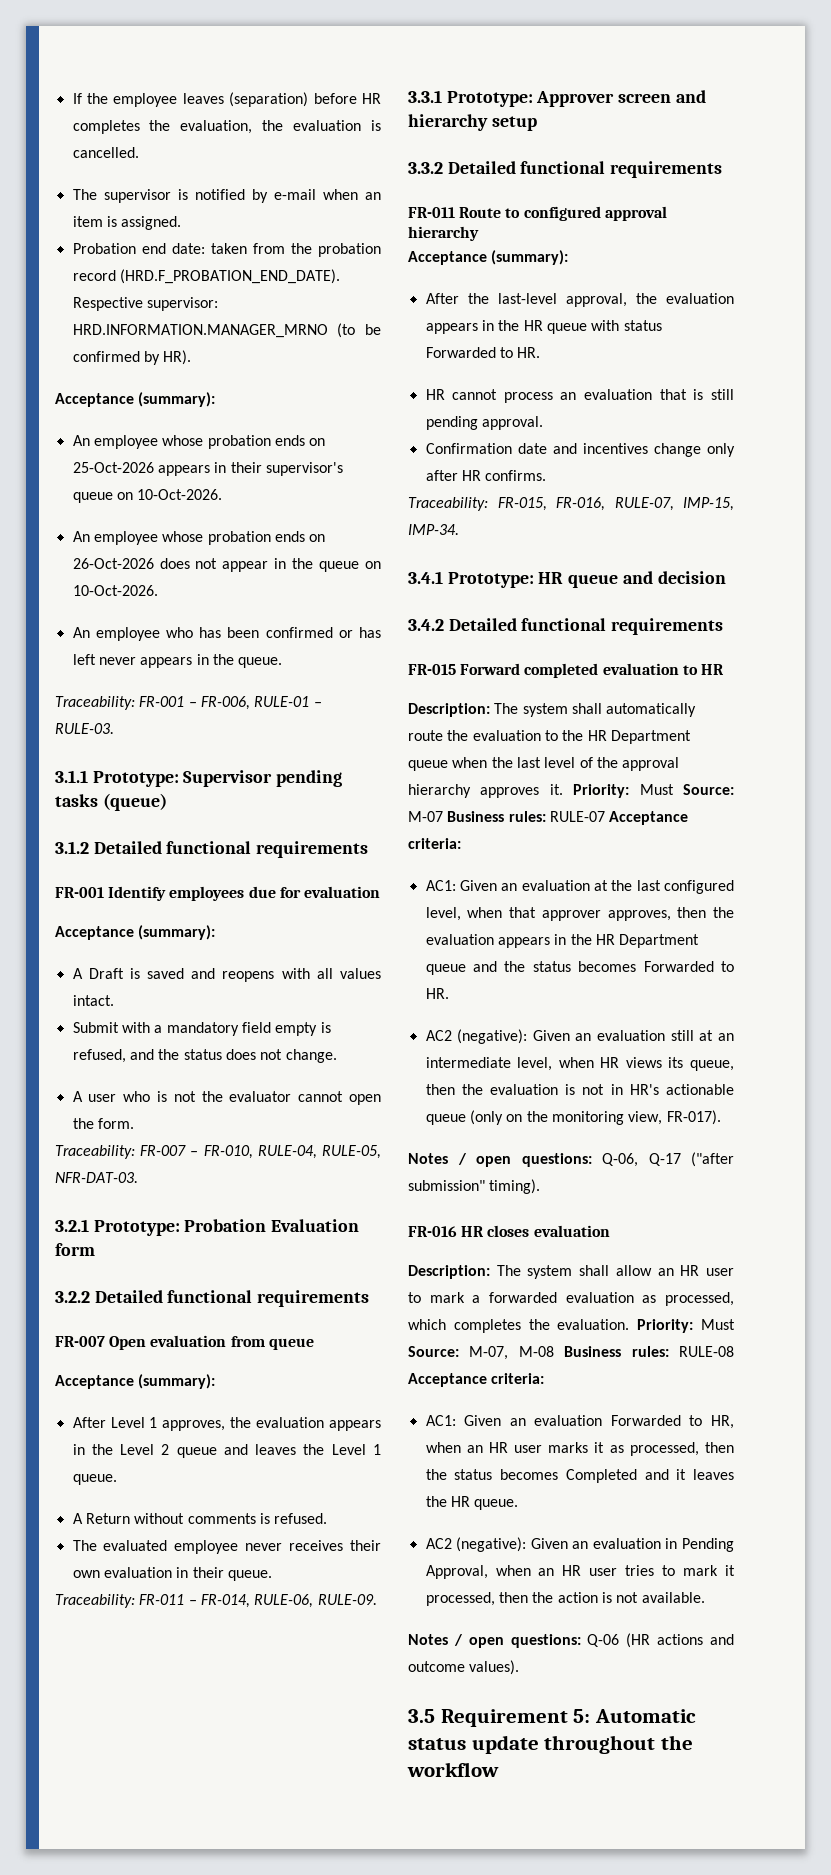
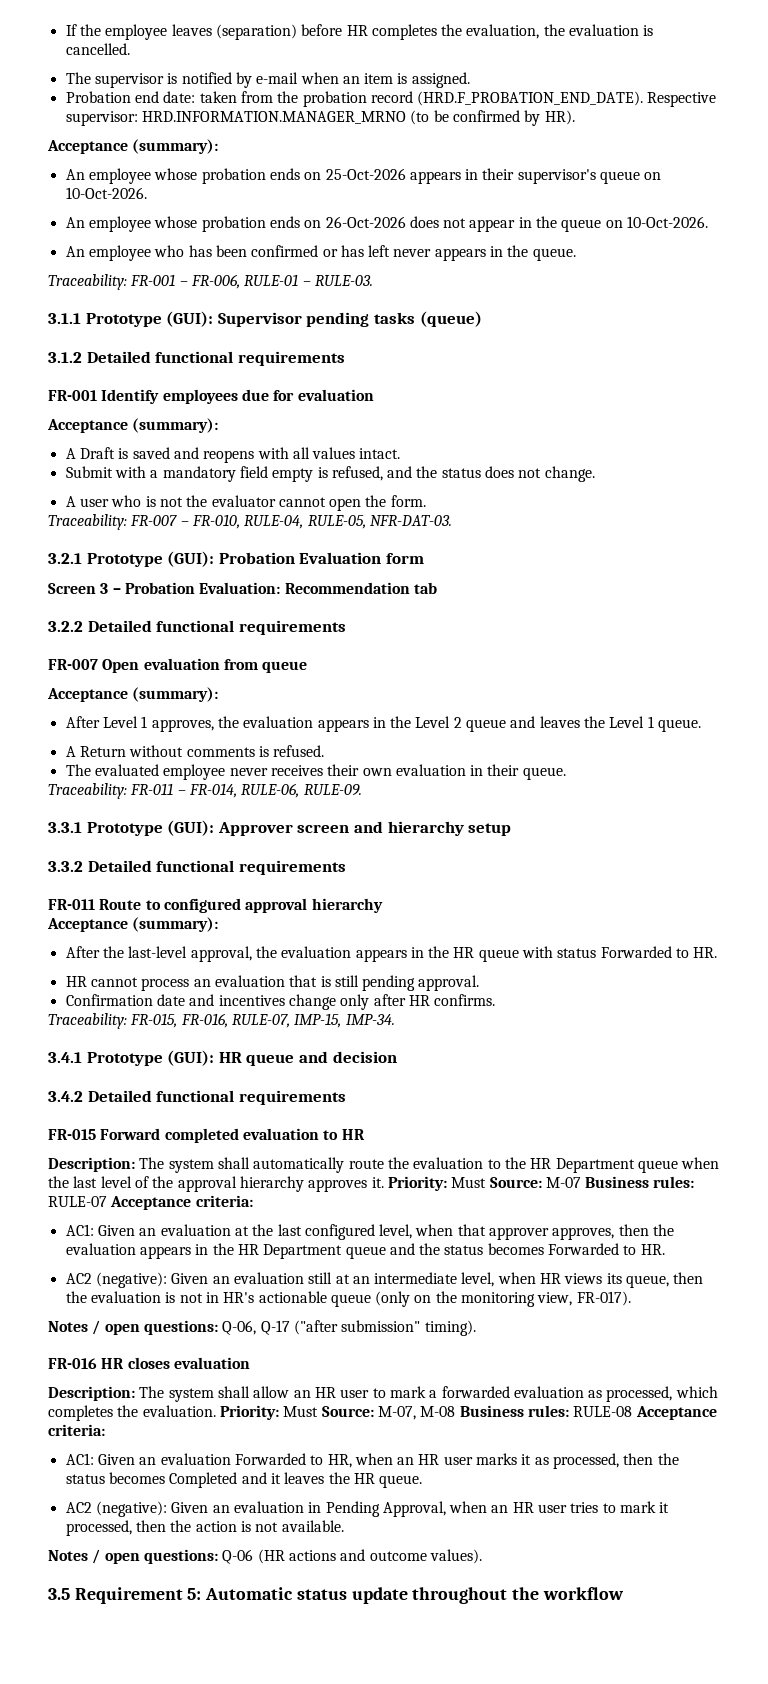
[92,771,179,787] Prototype: -> [85,311,214,327] Prototype (GUI):
[93,1220,180,1236] Prototype: -> [86,551,215,567] Prototype (GUI):
(95, 1249) none -> [48,582,437,594] // Screen 3 – Probation Evaluation: Recommendation tab
[446,91,533,107] Prototype: -> [86,820,215,836] Prototype (GUI):
[447,572,534,588] Prototype: -> [86,1050,215,1066] Prototype (GUI):

